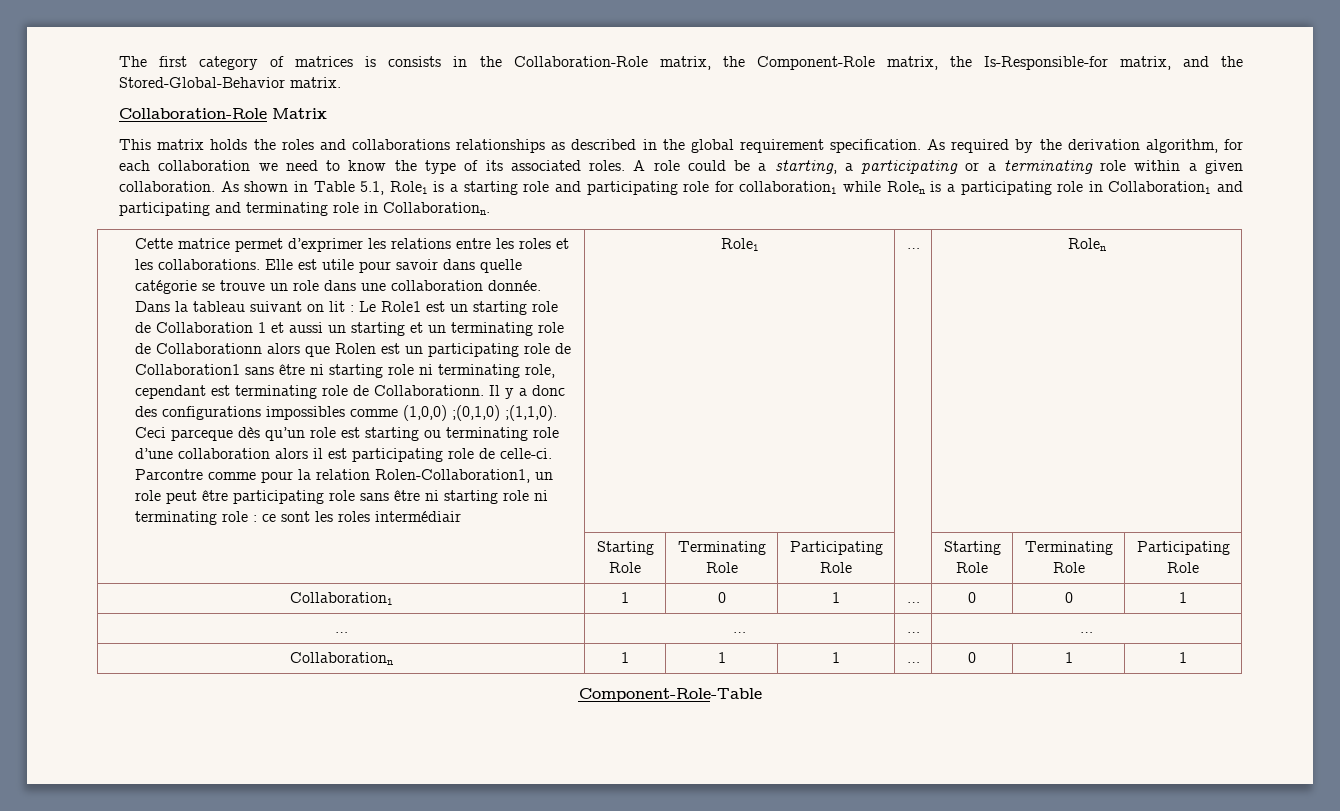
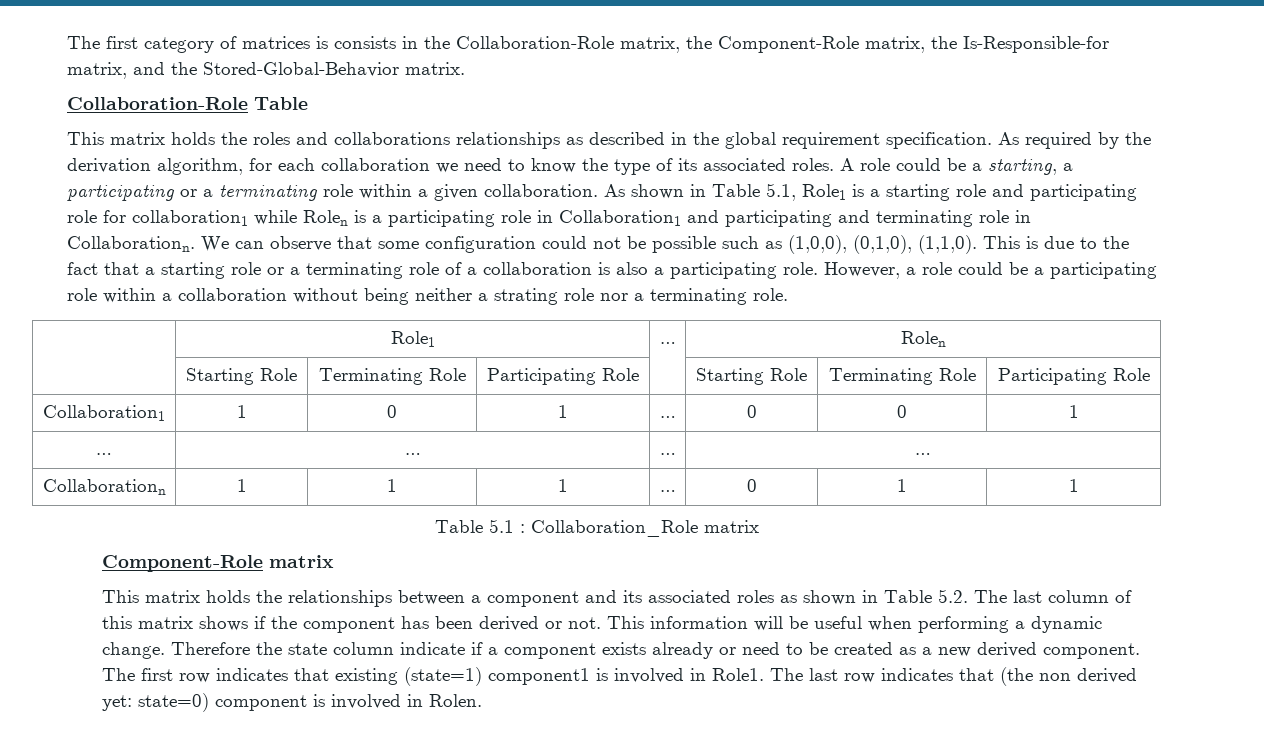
[272,108,328,119] Matrix -> [254,97,309,110] Table
[134,238,569,252] [134,259,522,273] [134,280,541,294] [134,301,558,315] [134,322,564,336] [134,343,571,357] [134,364,555,378] [134,385,565,399] [134,405,557,421] [134,427,559,441] [134,448,552,462] [134,469,553,483] [134,490,548,504] [134,511,461,525] // Cette matrice permet d’exprimer les relations entre les roles et les collaborations. Elle est utile pour savoir dans quelle catégorie se trouve un role dans une collaboration donnée. Dans la tableau suivant on lit : Le Role1 est un starting role de Collaboration 1 et aussi un starting et un terminating role de Collaborationn alors que Rolen est un participating role de Collaboration1 sans être ni starting role ni terminating role, cependant est terminating role de Collaborationn. Il y a donc des configurations impossibles comme (1,0,0) ;(0,1,0) ;(1,1,0). Ceci parceque dès qu’un role est starting ou terminating role d’une collaboration alors il est participating role de celle-ci. Parcontre comme pour la relation Rolen-Collaboration1, un role peut être participating role sans être ni starting role ni terminating role : ce sont les roles intermédiair -> [201,235,1130,254] [67,262,1158,279] [67,288,789,305] We can observe that some configuration could not be possible such as (1,0,0), (0,1,0), (1,1,0). This is due to the fact that a starting role or a terminating role of a collaboration is also a participating role. However, a role could be a participating role within a collaboration without being neither a strating role nor a terminating role. //
[578,688,762,702] Component-Role-Table -> [434,519,759,537] [102,555,335,572] [102,589,1133,607] [102,616,1103,633] [102,642,1141,659] [102,667,1138,686] [102,693,483,712] Table 5.1 : Collaboration_Role matrix // Component-Role matrix // This matrix holds the relationships between a component and its associated roles as shown in Table 5.2. The last column of this matrix shows if the component has been derived or not. This information will be useful when performing a dynamic change. Therefore the state column indicate if a component exists already or need to be created as a new derived component. The first row indicates that existing (state=1) component1 is involved in Role1. The last row indicates that (the non derived yet: state=0) component is involved in Rolen.

